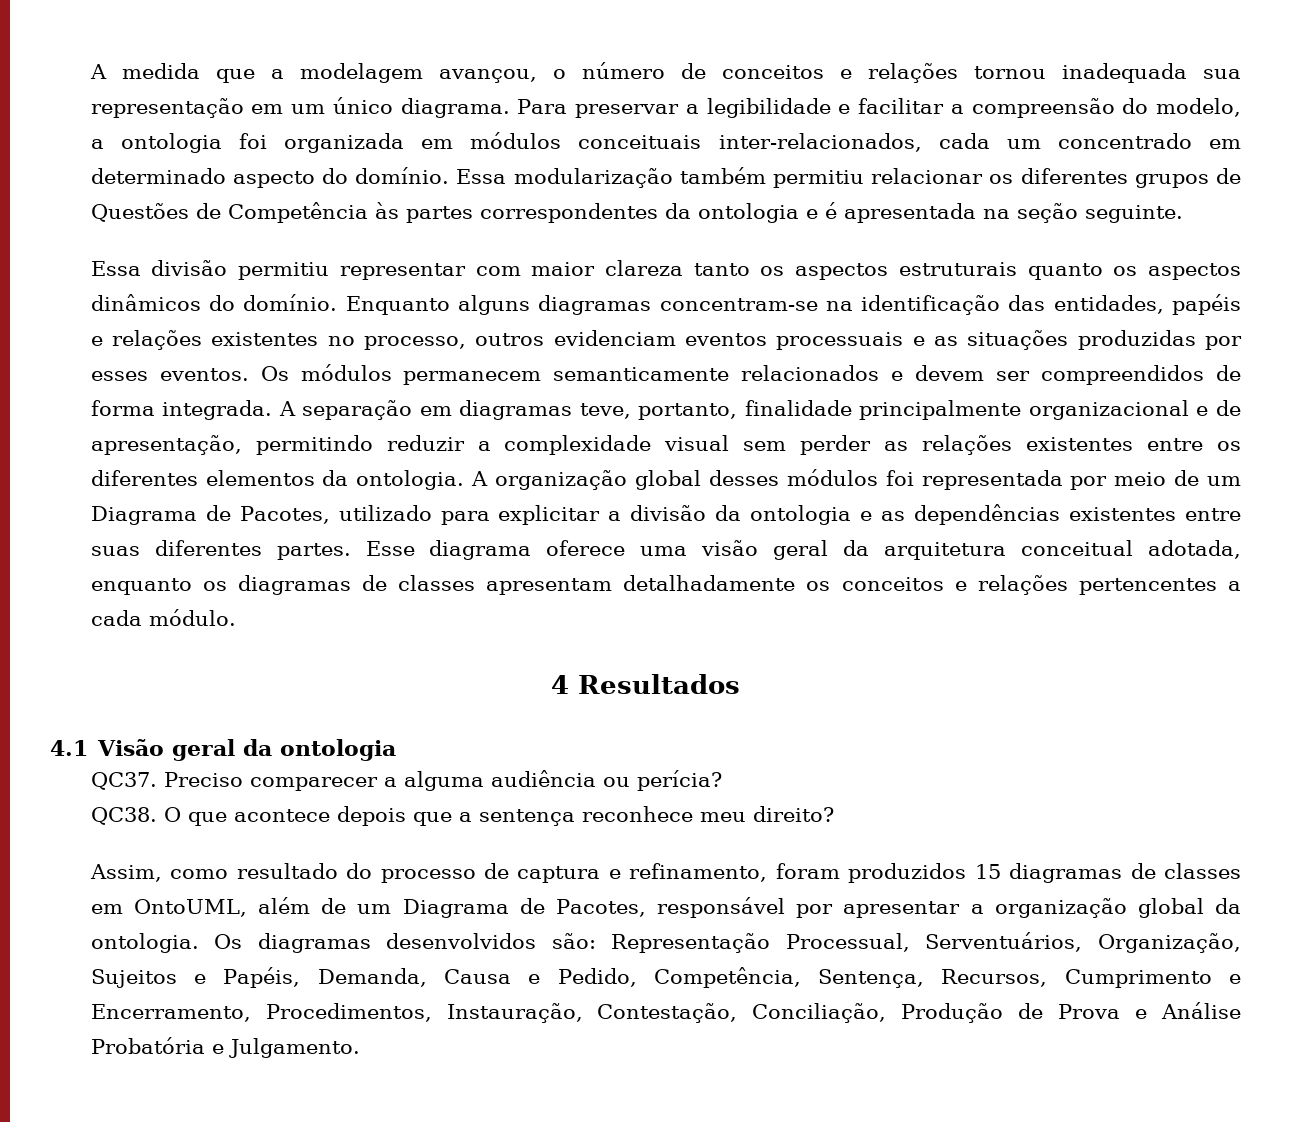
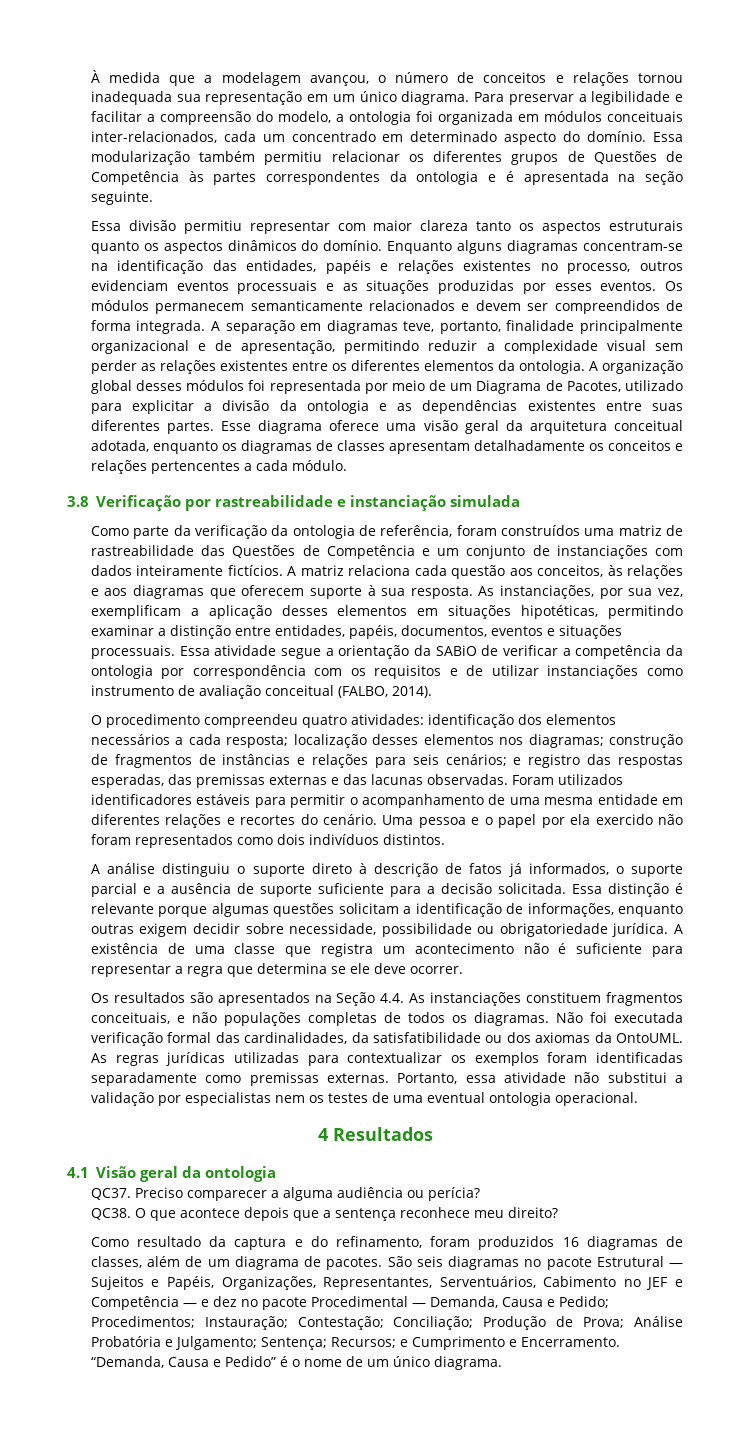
[89,64,107,79] A -> [90,70,100,83] À
(236, 617) none -> [67,495,521,511] [90,525,683,539] [90,545,684,559] [90,565,683,579] [90,585,683,599] [90,605,683,619] [90,625,622,639] [90,645,684,659] [90,665,684,679] [90,685,432,699] [90,714,616,728] [90,734,683,748] [90,754,683,768] [90,774,623,788] [90,794,683,808] [90,814,684,828] [90,834,445,848] [90,863,683,877] [90,883,683,897] [90,903,683,917] [90,923,684,937] [90,943,684,957] [90,963,463,977] [90,992,683,1006] [90,1012,684,1026] [90,1032,683,1046] [90,1052,683,1066] [90,1072,683,1086] [90,1092,638,1106] // 3.8 Verificação por rastreabilidade e instanciação simulada // Como parte da verificação da ontologia de referência, foram construídos uma matriz de rastreabilidade das Questões de Competência e um conjunto de instanciações com dados inteiramente fictícios. A matriz relaciona cada questão aos conceitos, às relações e aos diagramas que oferecem suporte à sua resposta. As instanciações, por sua vez, exemplificam a aplicação desses elementos em situações hipotéticas, permitindo examinar a distinção entre entidades, papéis, documentos, eventos e situações processuais. Essa atividade segue a orientação da SABiO de verificar a competência da ontologia por correspondência com os requisitos e de utilizar instanciações como instrumento de avaliação conceitual (FALBO, 2014). // O procedimento compreendeu quatro atividades: identificação dos elementos necessários a cada resposta; localização desses elementos nos diagramas; construção de fragmentos de instâncias e relações para seis cenários; e registro das respostas esperadas, das premissas externas e das lacunas observadas. Foram utilizados identificadores estáveis para permitir o acompanhamento de uma mesma entidade em diferentes relações e recortes do cenário. Uma pessoa e o papel por ela exercido não foram representados como dois indivíduos distintos. // A análise distinguiu o suporte direto à descrição de fatos já informados, o suporte parcial e a ausência de suporte suficiente para a decisão solicitada. Essa distinção é relevante porque algumas questões solicitam a identificação de informações, enquanto outras exigem decidir sobre necessidade, possibilidade ou obrigatoriedade jurídica. A existência de uma classe que registra um acontecimento não é suficiente para representar a regra que determina se ele deve ocorrer. // Os resultados são apresentados na Seção 4.4. As instanciações constituem fragmentos conceituais, e não populações completas de todos os diagramas. Não foi executada verificação formal das cardinalidades, da satisfatibilidade ou dos axiomas da OntoUML. As regras jurídicas utilizadas para contextualizar os exemplos foram identificadas separadamente como premissas externas. Portanto, essa atividade não substitui a validação por especialistas nem os testes de uma eventual ontologia operacional.
[89,863,509,883] Assim, como resultado do processo de -> [90,1236,227,1247] Como resultado da
(621, 874) none -> [310,1236,328,1247] do
[974,863,1241,883] [90,897,1242,918] [90,932,1241,953] [90,967,1241,988] [90,1002,1241,1023] [90,1037,360,1058] 15 diagramas de classes em OntoUML, além de um Diagrama de Pacotes, responsável por apresentar a organização global da ontologia. Os diagramas desenvolvidos são: Representação Processual, Serventuários, Organização, Sujeitos e Papéis, Demanda, Causa e Pedido, Competência, Sentença, Recursos, Cumprimento e Encerramento, Procedimentos, Instauração, Contestação, Conciliação, Produção de Prova e Análise Probatória e Julgamento. -> [562,1236,684,1250] [90,1256,683,1270] [90,1276,684,1290] [90,1296,609,1310] [90,1316,683,1330] [90,1336,620,1350] [90,1356,502,1370] 16 diagramas de classes, além de um diagrama de pacotes. São seis diagramas no pacote Estrutural — Sujeitos e Papéis, Organizações, Representantes, Serventuários, Cabimento no JEF e Competência — e dez no pacote Procedimental — Demanda, Causa e Pedido; Procedimentos; Instauração; Contestação; Conciliação; Produção de Prova; Análise Probatória e Julgamento; Sentença; Recursos; e Cumprimento e Encerramento. “Demanda, Causa e Pedido” é o nome de um único diagrama.

